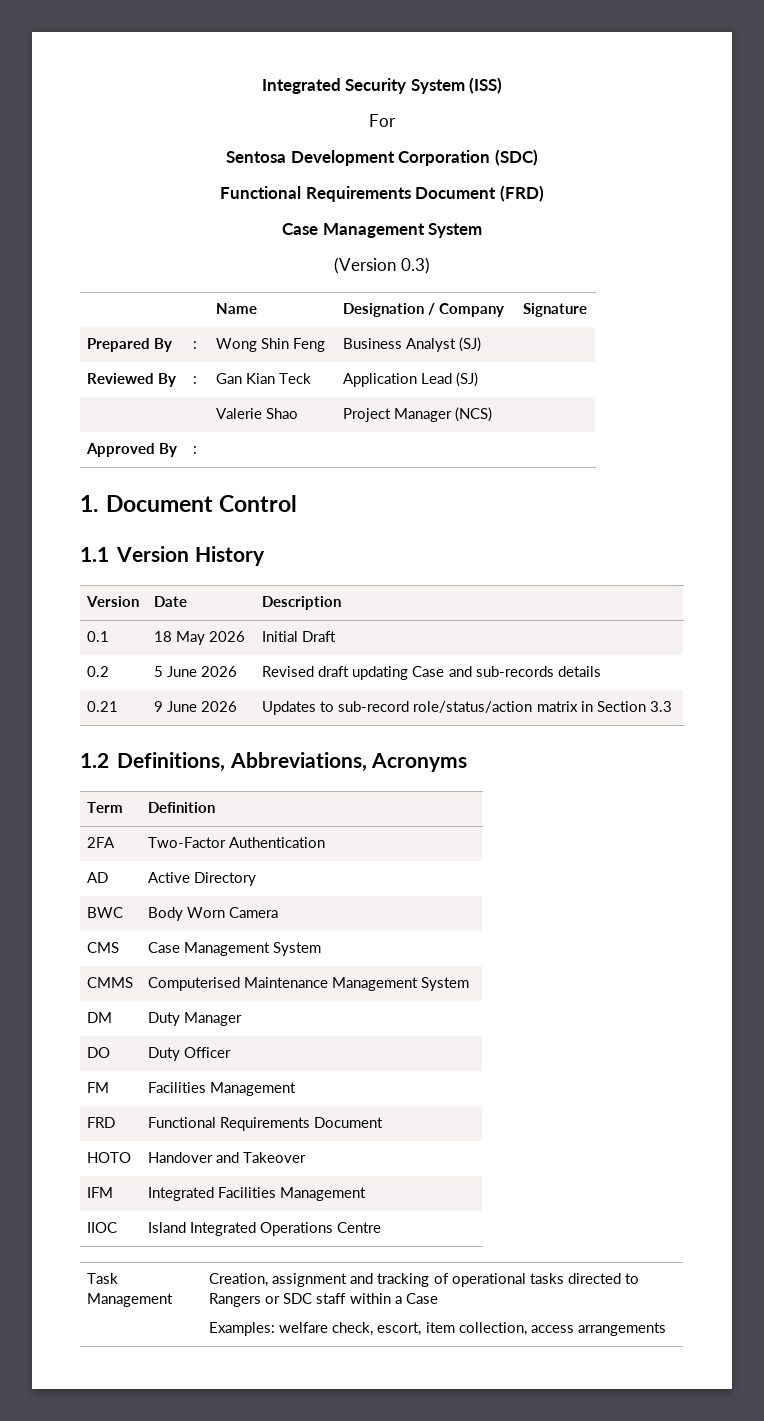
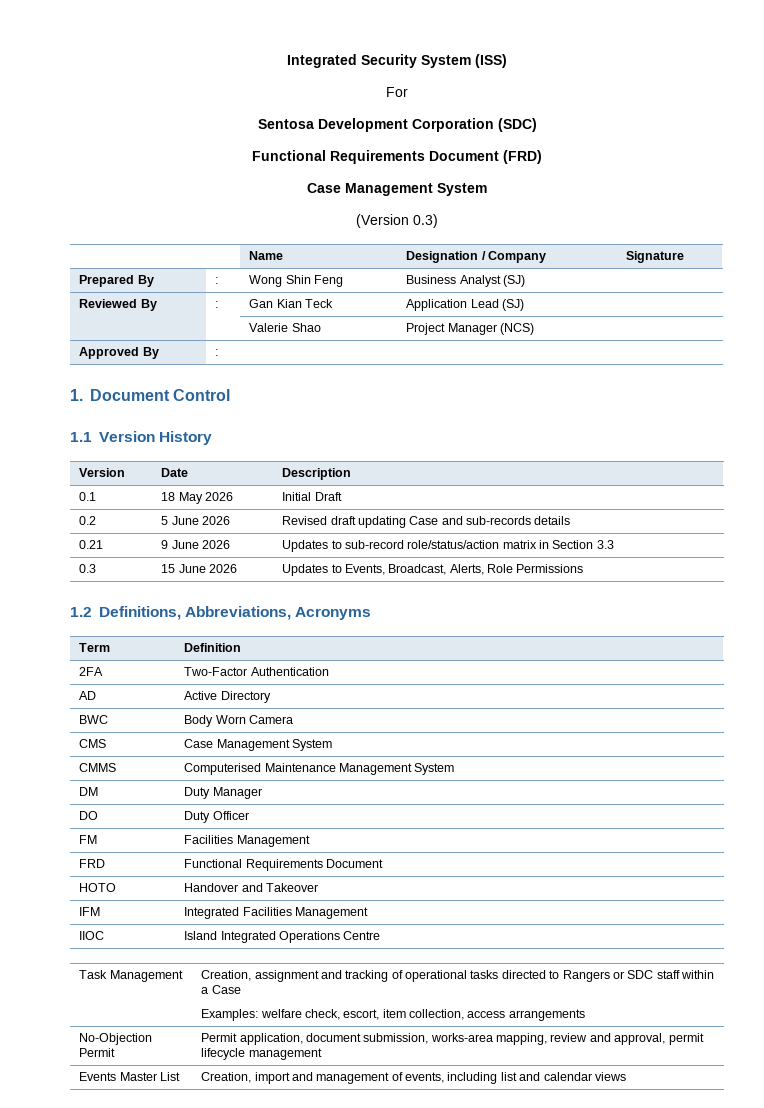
(672, 706) none -> [79,564,97,573] [161,564,237,573] [282,564,584,576] // 0.3 | 15 June 2026 | Updates to Events, Broadcast, Alerts, Role Permissions
(666, 1329) none -> [79,1033,153,1045] [79,1048,116,1057] [201,1033,704,1045] [201,1048,322,1060] [79,1072,180,1081] [201,1072,626,1084] // No-Objection Permit | Permit application, document submission, works-area mapping, review and approval, permit lifecycle management // Events Master List | Creation, import and management of events, including list and calendar views

